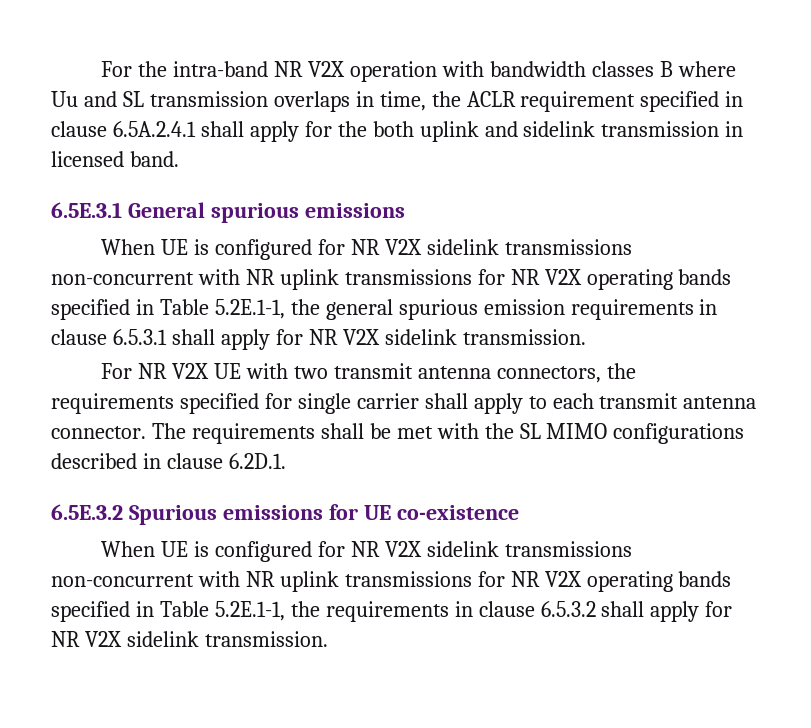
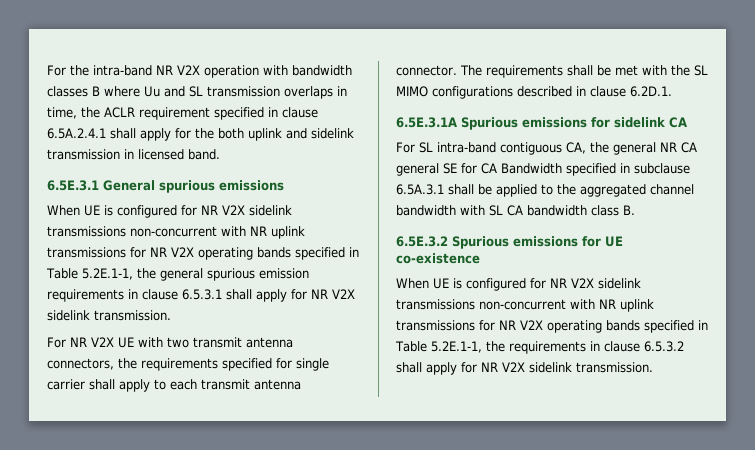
(286, 461) none -> [396,117,687,130] [396,142,697,155] [396,163,690,176] [396,184,694,197] [396,205,635,216] // 6.5E.3.1A Spurious emissions for sidelink CA // For SL intra-band contiguous CA, the general NR CA general SE for CA Bandwidth specified in subclause 6.5A.3.1 shall be applied to the aggregated channel bandwidth with SL CA bandwidth class B.

